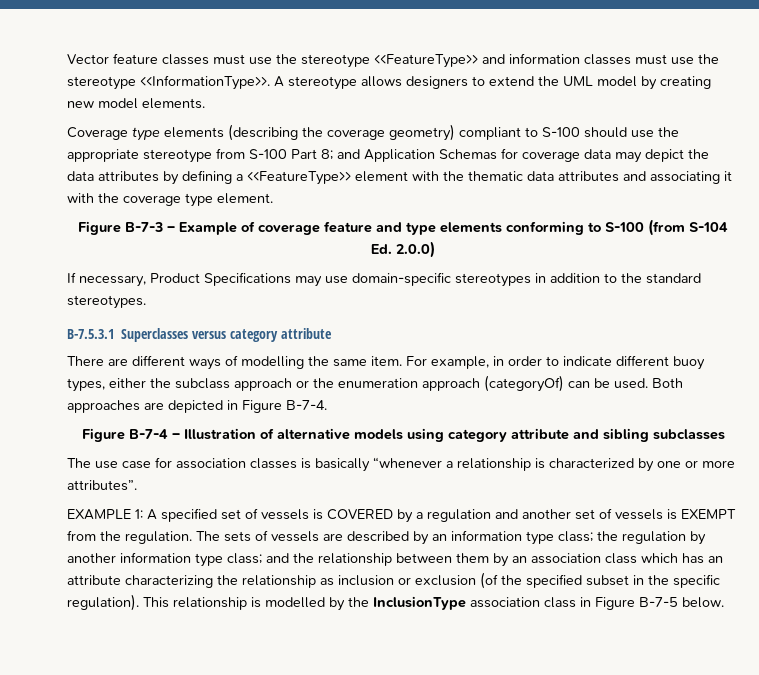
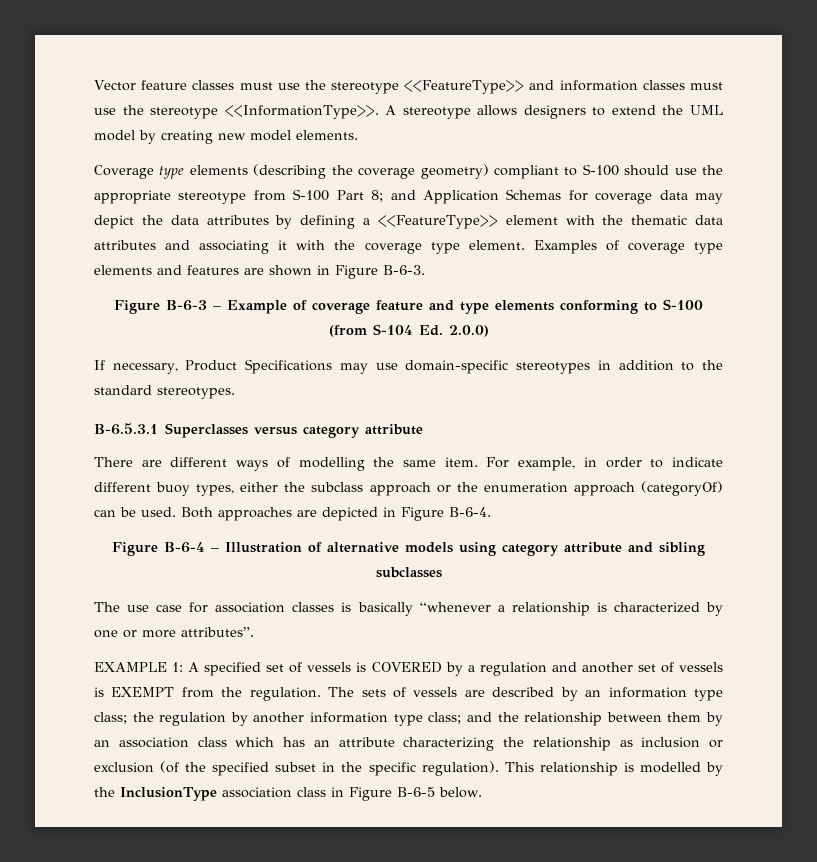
[78,221,163,235] // Figure B-7-3 -> [533,240,723,254] [94,265,425,279] [114,300,207,314] Examples of coverage type elements and features are shown in Figure B-6-3. // Figure B-6-3
[67,329,114,339] B-7.5.3.1 -> [94,423,158,435] B-6.5.3.1
[286,400,327,410] [81,428,168,442] B-7-4. // Figure B-7-4 -> [449,507,491,517] [112,542,205,556] B-6-4. // Figure B-6-4
[639,597,678,607] B-7-5 -> [396,787,435,797] B-6-5

